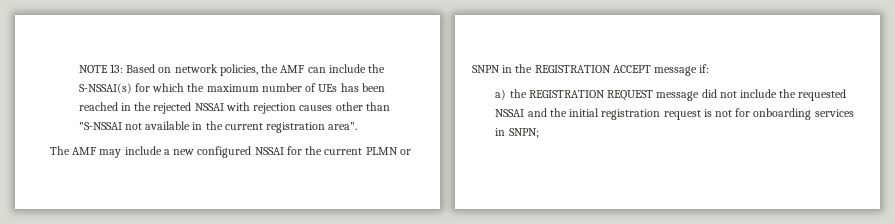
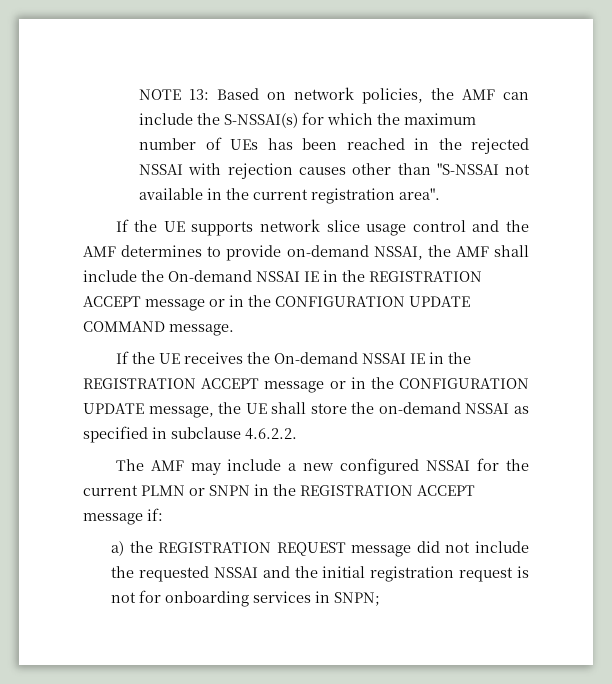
(358, 126) none -> [115,219,529,236] [83,245,529,261] [83,270,482,282] [83,295,470,311] [83,321,234,336] [115,351,471,364] [83,377,529,393] [83,402,529,418] [83,426,297,443] // If the UE supports network slice usage control and the AMF determines to provide on-demand NSSAI, the AMF shall include the On-demand NSSAI IE in the REGISTRATION ACCEPT message or in the CONFIGURATION UPDATE COMMAND message. // If the UE receives the On-demand NSSAI IE in the REGISTRATION ACCEPT message or in the CONFIGURATION UPDATE message, the UE shall store the on-demand NSSAI as specified in subclause 4.6.2.2.

